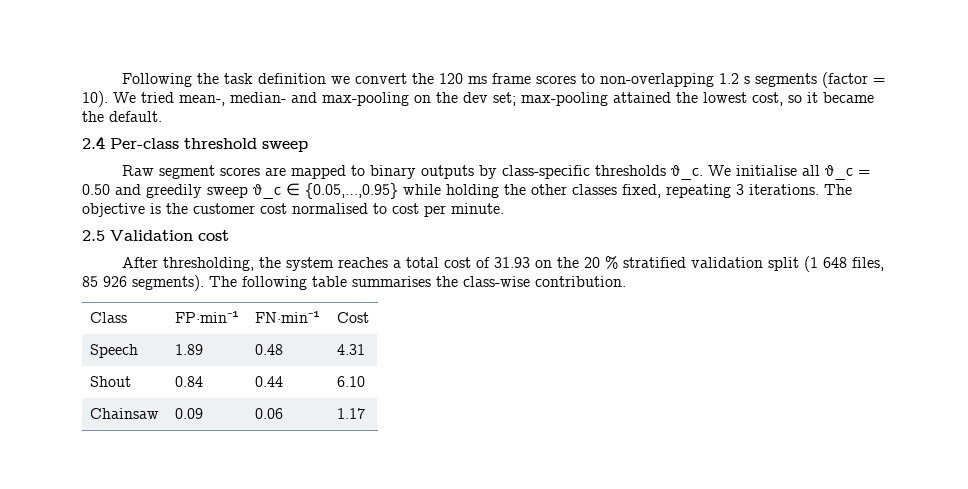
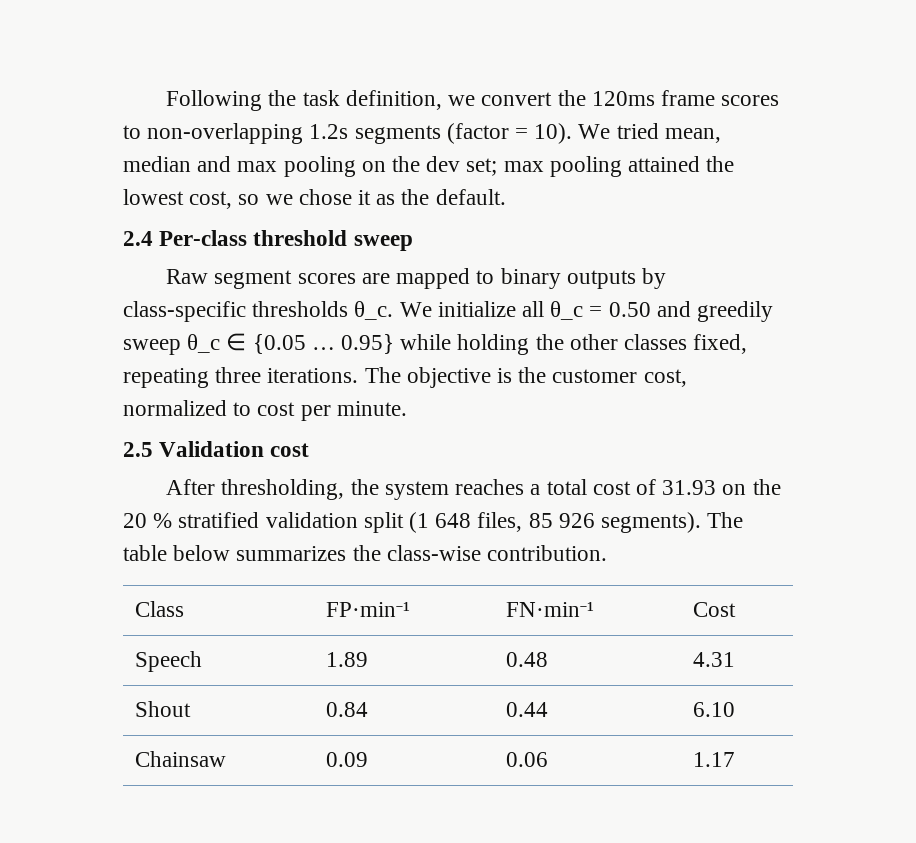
[258,73,327,84] definition -> [345,90,442,110] definition,
[439,73,488,84] 120 ms -> [591,91,655,106] 120ms
[719,73,751,84] 1.2 s -> [309,124,349,139] 1.2s
[179,92,409,106] mean-, median- and max-pooling -> [664,128,721,143] [123,156,356,177] mean, median and max pooling
[521,92,608,106] max-pooling -> [503,156,622,177] max pooling
[807,92,874,103] it became -> [265,189,396,205] we chose it as
[736,165,798,176] initialise -> [437,301,516,317] initialize
[305,183,398,199] {0.05,…,0.95} -> [252,334,395,354] {0.05 … 0.95}
[736,184,744,195] 3 -> [215,367,262,383] three
[260,203,368,214] cost normalised -> [643,369,687,387] [123,400,227,416] cost, normalized
[242,276,431,290] following table summarises -> [123,545,347,561] table below summarizes

